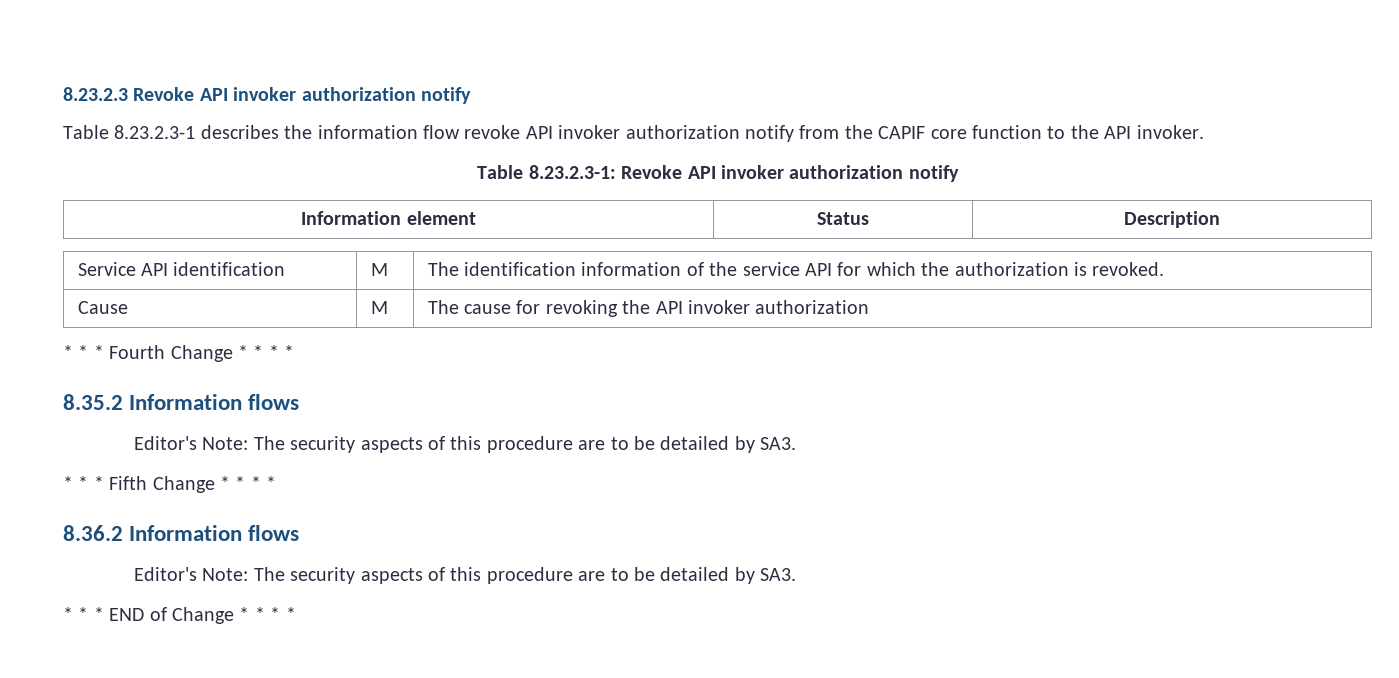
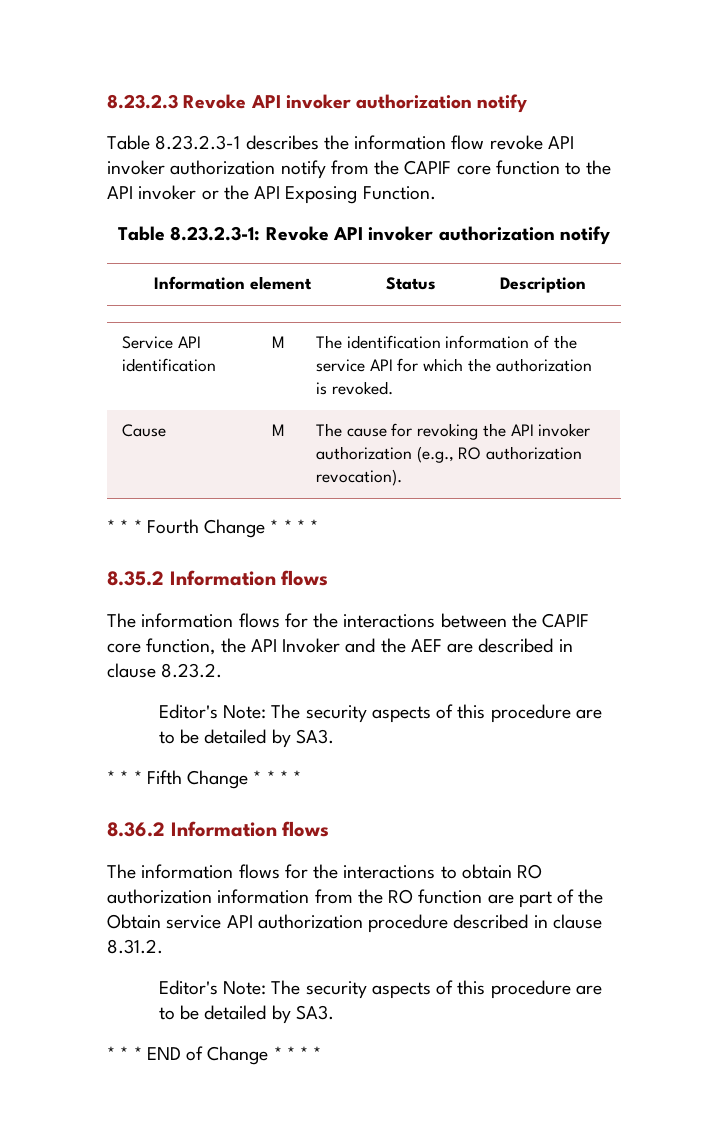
[1136,125,1204,139] invoker. -> [138,185,436,204] invoker or the API Exposing Function.
(870, 307) none -> [416,446,583,463] [315,469,402,486] (e.g., RO authorization revocation).
(300, 402) none -> [107,613,590,628] [107,638,573,655] [107,663,223,678] // The information flows for the interactions between the CAPIF core function, the API Invoker and the AEF are described in clause 8.23.2.
(300, 533) none -> [107,864,543,879] [107,889,604,908] [107,914,602,933] [107,939,163,954] // The information flows for the interactions to obtain RO authorization information from the RO function are part of the Obtain service API authorization procedure described in clause 8.31.2.

